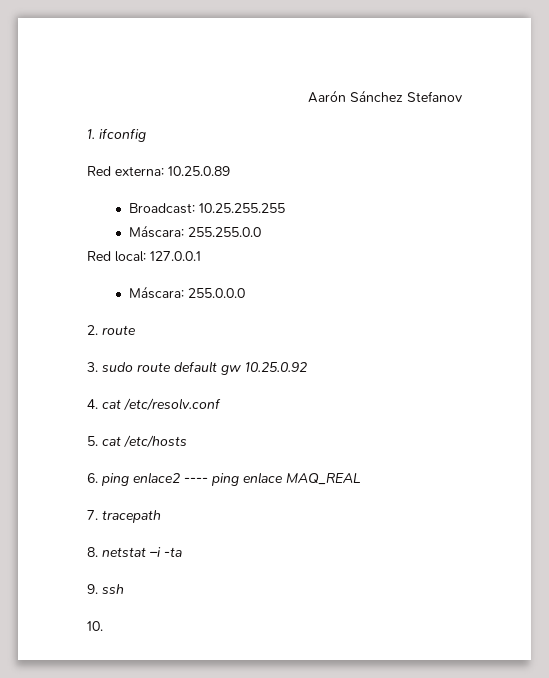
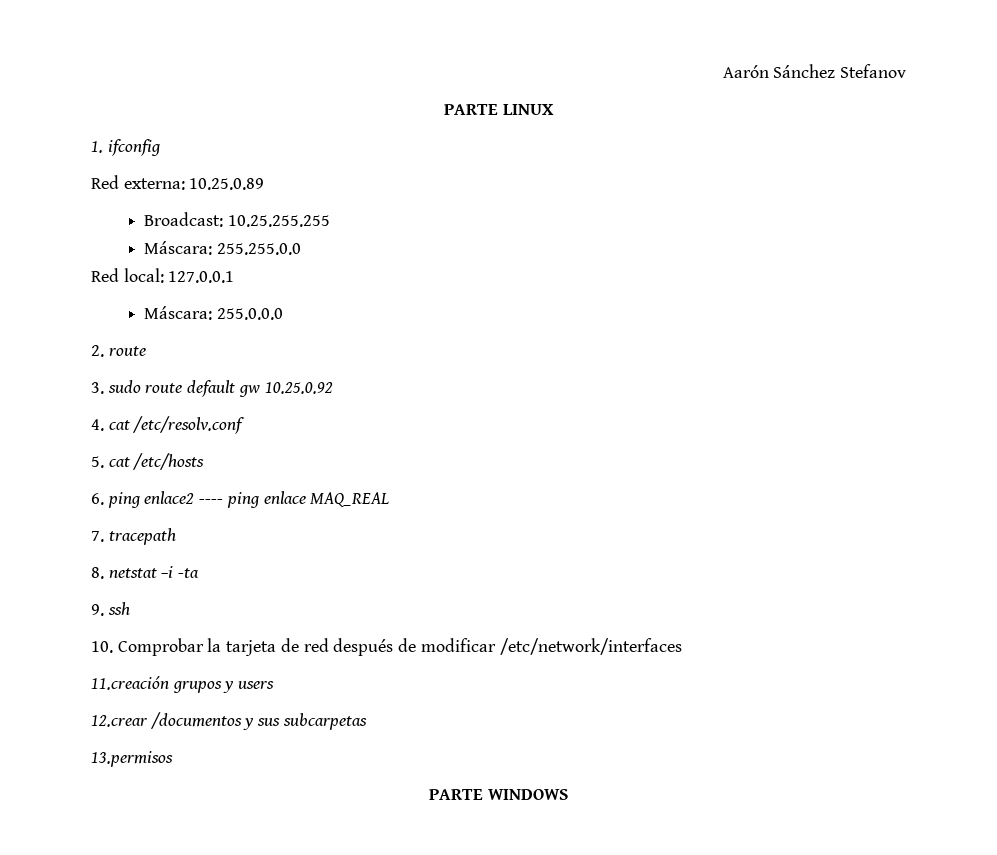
(462, 96) none -> [444,104,554,115] // PARTE LINUX
(103, 626) none -> [117,638,682,656] [91,676,275,693] [91,712,367,730] [91,751,173,767] [429,789,568,800] Comprobar la tarjeta de red después de modificar /etc/network/interfaces // 11.creación grupos y users // 12.crear /documentos y sus subcarpetas // 13.permisos // PARTE WINDOWS

